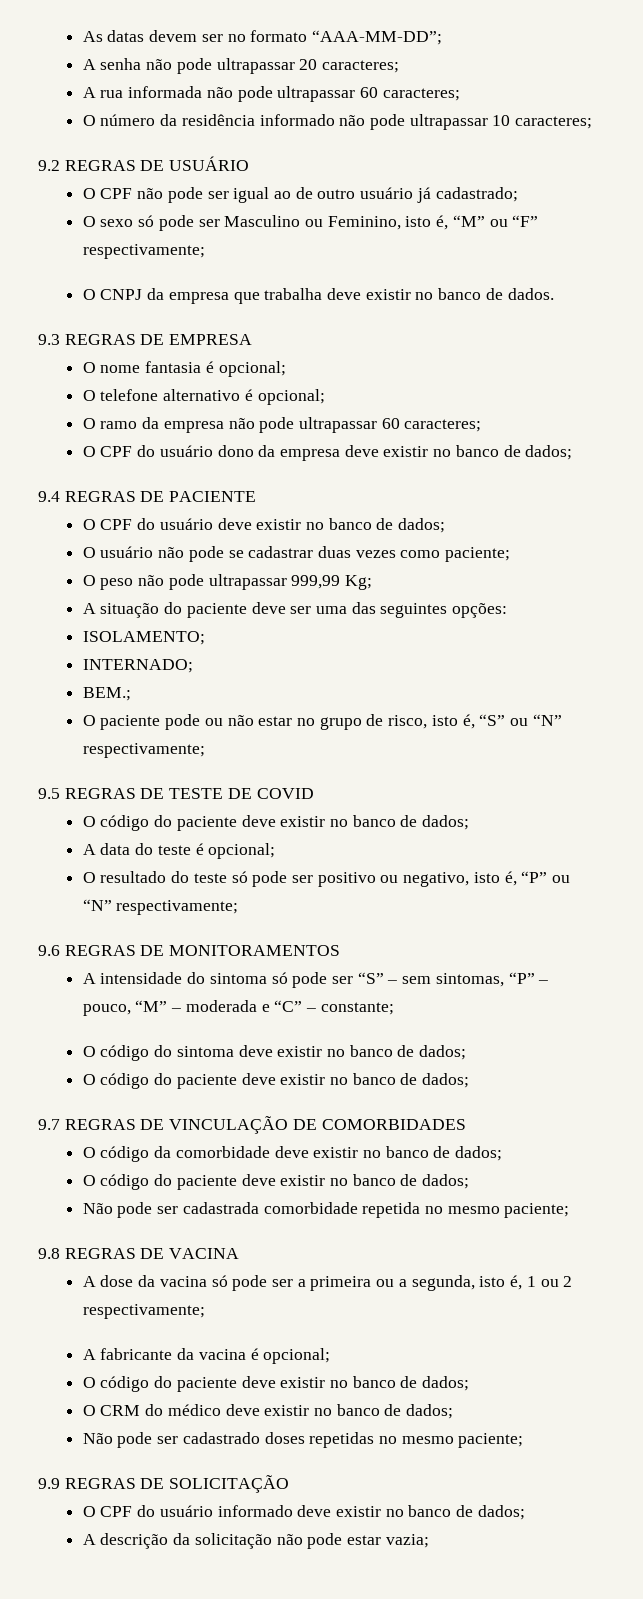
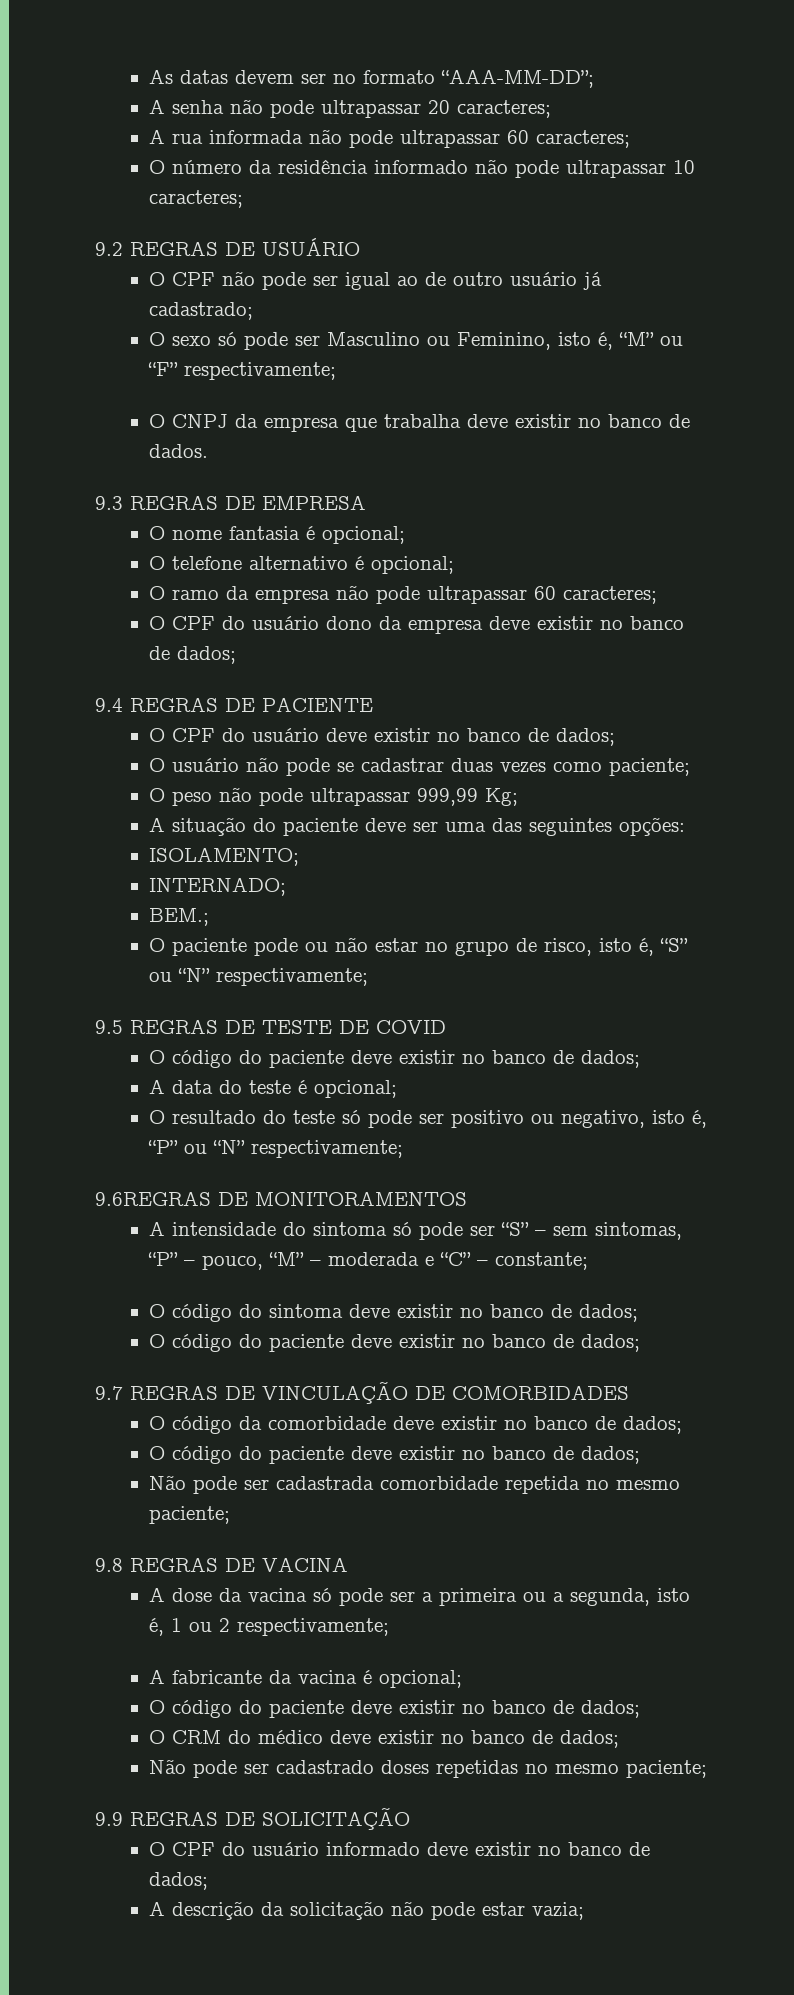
[38,945,136,956] 9.6 REGRAS -> [95,1191,211,1206] 9.6REGRAS

